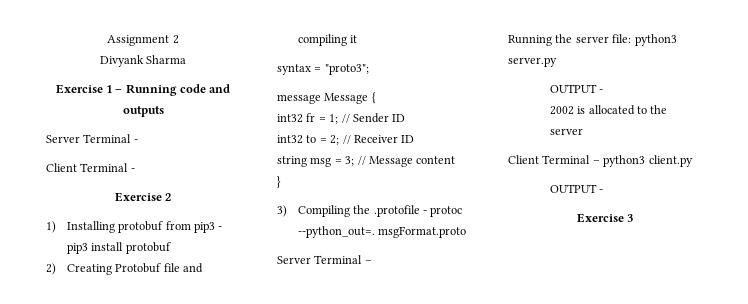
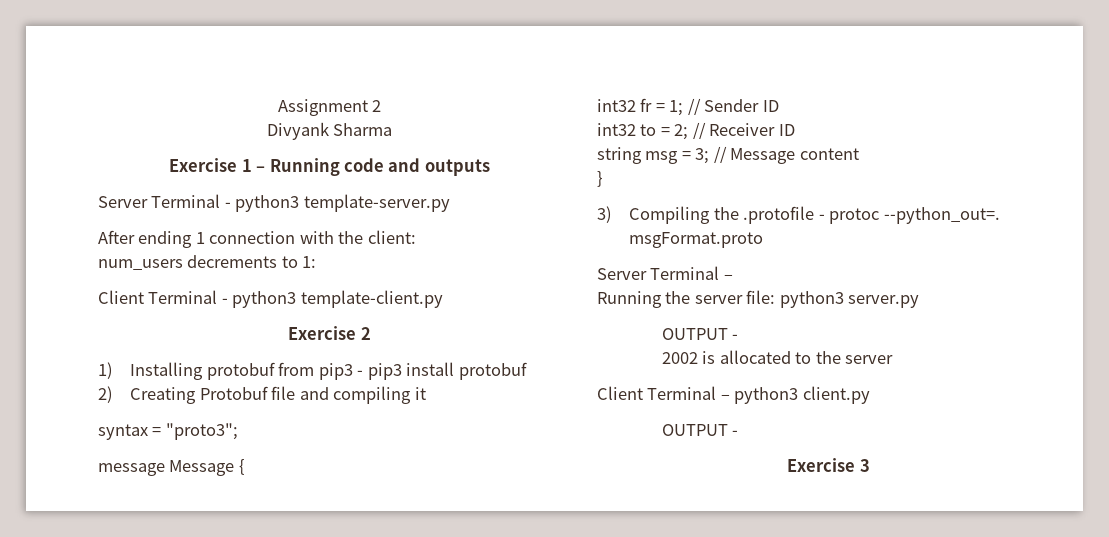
[46,163,135,172] // Client Terminal - -> [235,194,450,212] [98,230,416,248] [98,255,317,270] [98,290,443,308] python3 template-server.py // After ending 1 connection with the client: // num_users decrements to 1: // Client Terminal - python3 template-client.py

